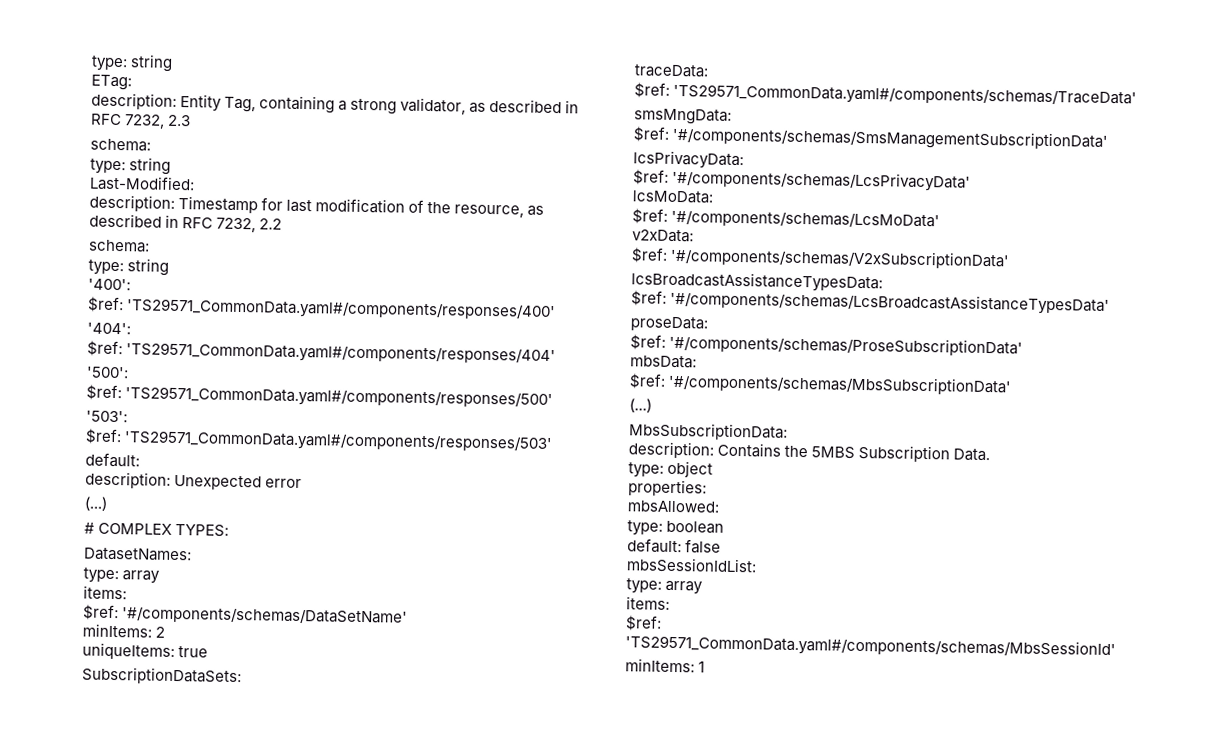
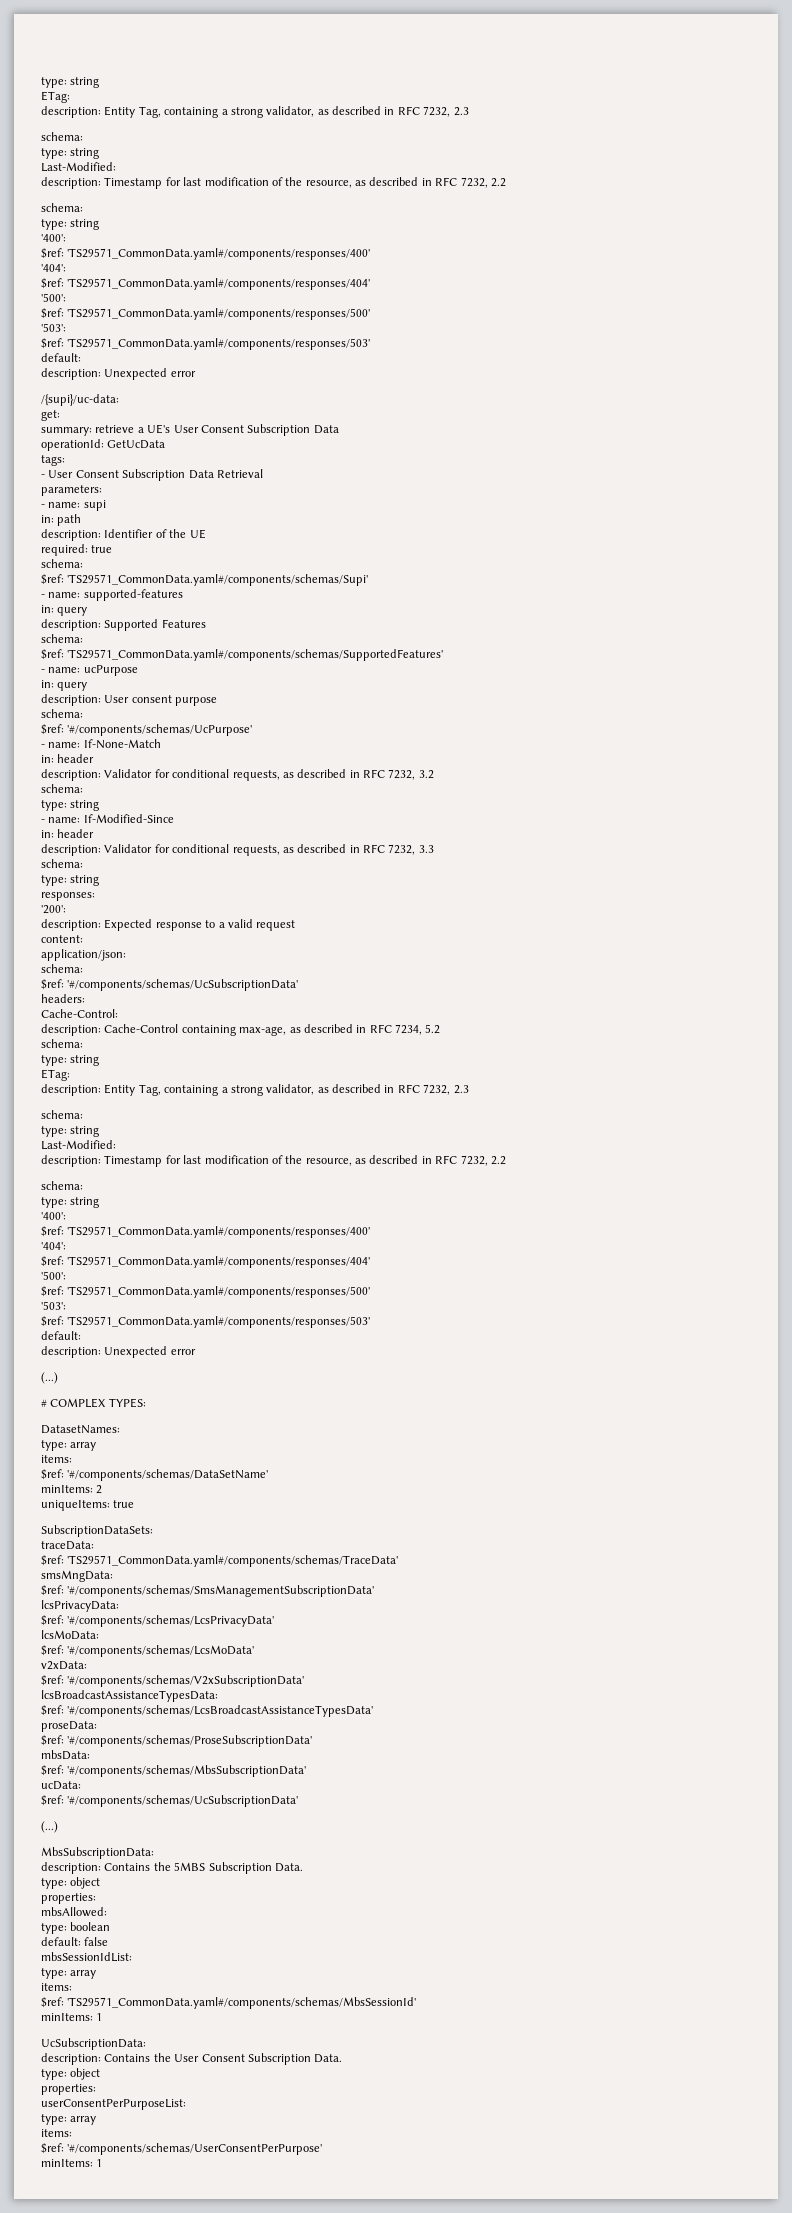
(303, 483) none -> [41,394,119,406] [41,410,60,421] [41,424,339,436] [41,439,166,451] [41,455,65,466] [41,469,263,481] [41,485,102,496] [41,500,106,511] [41,514,82,526] [41,529,206,541] [41,544,113,556] [41,559,83,568] [41,574,369,586] [41,589,183,601] [41,605,88,616] [41,619,206,631] [41,634,83,643] [41,649,444,661] [41,665,138,676] [41,680,88,691] [41,694,218,706] [41,709,83,718] [41,724,253,736] [41,739,161,749] [41,754,95,763] [41,769,434,781] [41,784,83,793] [41,800,100,811] [41,814,174,823] [41,829,95,838] [41,844,434,856] [41,859,83,868] [41,875,100,886] [41,892,95,901] [41,905,66,914] [41,919,296,931] [41,935,83,943] [41,949,126,961] [41,964,83,973] [41,979,299,991] [41,994,85,1003] [41,1009,118,1018] [41,1024,441,1036] [41,1039,83,1048] [41,1055,100,1066] [41,1069,70,1081] [41,1084,469,1096] [41,1110,83,1119] [41,1126,100,1137] [41,1140,116,1150] [41,1155,506,1167] [41,1181,83,1190] [41,1197,100,1208] [41,1212,66,1220] [41,1226,371,1238] [41,1242,66,1250] [41,1256,371,1268] [41,1271,66,1280] [41,1286,371,1298] [41,1301,66,1310] [41,1316,371,1328] [41,1331,81,1340] [41,1346,196,1358] // /{supi}/uc-data: // get: // summary: retrieve a UE's User Consent Subscription Data // operationId: GetUcData // tags: // - User Consent Subscription Data Retrieval // parameters: // - name: supi // in: path // description: Identifier of the UE // required: true // schema: // $ref: 'TS29571_CommonData.yaml#/components/schemas/Supi' // - name: supported-features // in: query // description: Supported Features // schema: // $ref: 'TS29571_CommonData.yaml#/components/schemas/SupportedFeatures' // - name: ucPurpose // in: query // description: User consent purpose // schema: // $ref: '#/components/schemas/UcPurpose' // - name: If-None-Match // in: header // description: Validator for conditional requests, as described in RFC 7232, 3.2 // schema: // type: string // - name: If-Modified-Since // in: header // description: Validator for conditional requests, as described in RFC 7232, 3.3 // schema: // type: string // responses: // '200': // description: Expected response to a valid request // content: // application/json: // schema: // $ref: '#/components/schemas/UcSubscriptionData' // headers: // Cache-Control: // description: Cache-Control containing max-age, as described in RFC 7234, 5.2 // schema: // type: string // ETag: // description: Entity Tag, containing a strong validator, as described in RFC 7232, 2.3 // schema: // type: string // Last-Modified: // description: Timestamp for last modification of the resource, as described in RFC 7232, 2.2 // schema: // type: string // '400': // $ref: 'TS29571_CommonData.yaml#/components/responses/400' // '404': // $ref: 'TS29571_CommonData.yaml#/components/responses/404' // '500': // $ref: 'TS29571_CommonData.yaml#/components/responses/500' // '503': // $ref: 'TS29571_CommonData.yaml#/components/responses/503' // default: // description: Unexpected error
(1013, 384) none -> [41,1781,81,1790] [41,1795,299,1807] // ucData: // $ref: '#/components/schemas/UcSubscriptionData'
(706, 667) none -> [41,2038,146,2050] [41,2053,343,2065] [41,2068,101,2080] [41,2084,96,2095] [41,2099,186,2110] [41,2114,97,2125] [41,2129,72,2137] [41,2143,323,2155] [41,2159,103,2167] // UcSubscriptionData: // description: Contains the User Consent Subscription Data. // type: object // properties: // userConsentPerPurposeList: // type: array // items: // $ref: '#/components/schemas/UserConsentPerPurpose' // minItems: 1

